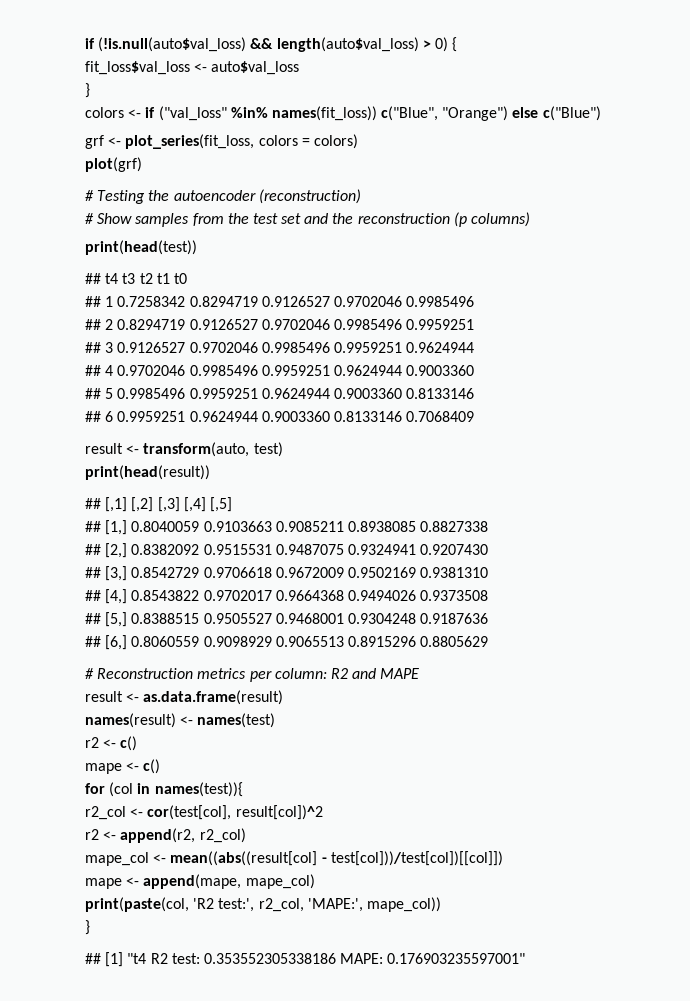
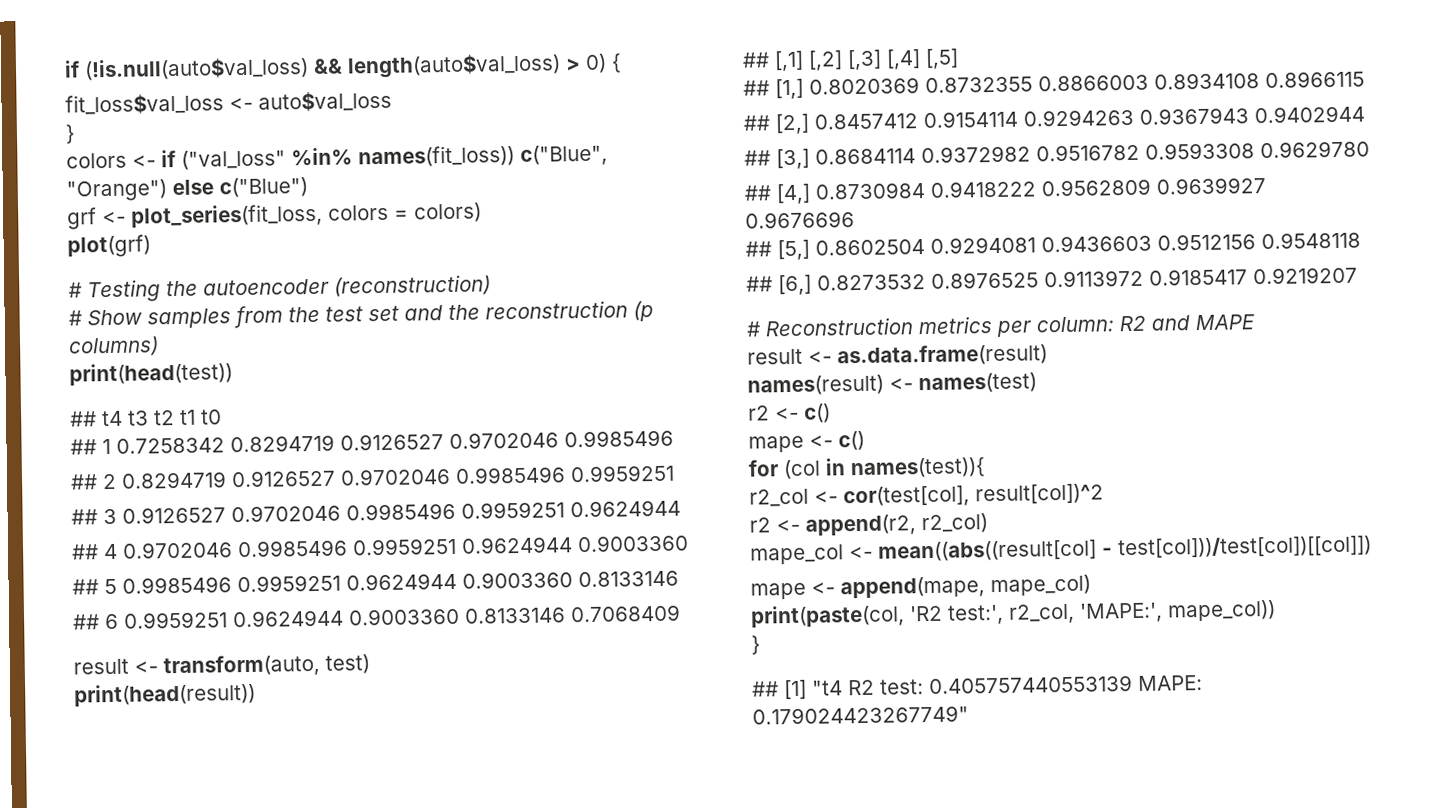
[131,521,489,532] [85,543,489,558] [85,566,489,581] [85,589,489,604] [85,612,489,627] [85,635,489,650] 0.8040059 0.9103663 0.9085211 0.8938085 0.8827338 // ## [2,] 0.8382092 0.9515531 0.9487075 0.9324941 0.9207430 // ## [3,] 0.8542729 0.9706618 0.9672009 0.9502169 0.9381310 // ## [4,] 0.8543822 0.9702017 0.9664368 0.9494026 0.9373508 // ## [5,] 0.8388515 0.9505527 0.9468001 0.9304248 0.9187636 // ## [6,] 0.8060559 0.9098929 0.9065513 0.8915296 0.8805629 -> [809,70,1365,95] [743,105,1365,135] [744,140,1370,170] [744,177,1266,205] [745,211,855,229] [745,231,1361,261] [746,266,1358,296] 0.8020369 0.8732355 0.8866003 0.8934108 0.8966115 // ## [2,] 0.8457412 0.9154114 0.9294263 0.9367943 0.9402944 // ## [3,] 0.8684114 0.9372982 0.9516782 0.9593308 0.9629780 // ## [4,] 0.8730984 0.9418222 0.9562809 0.9639927 0.9676696 // ## [5,] 0.8602504 0.9294081 0.9436603 0.9512156 0.9548118 // ## [6,] 0.8273532 0.8976525 0.9113972 0.9185417 0.9219207
[203,953,526,964] 0.353552305338186 MAPE: 0.176903235597001" -> [929,675,1203,695] [752,705,969,725] 0.405757440553139 MAPE: 0.179024423267749"

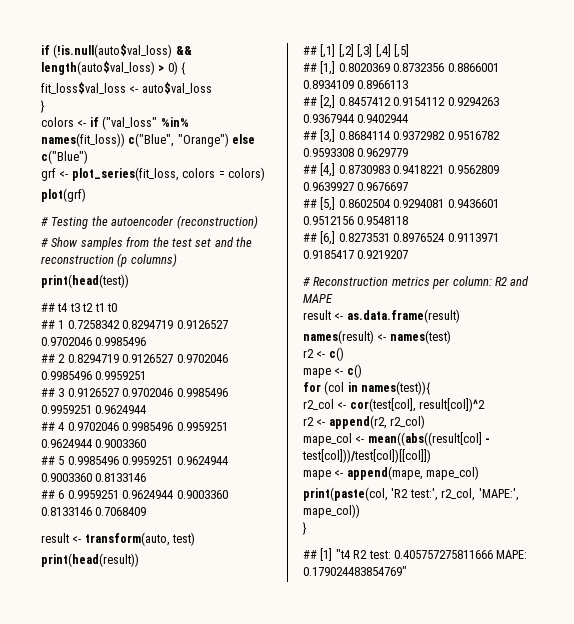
[925,70,1365,93] 0.8732355 0.8866003 0.8934108 0.8966115 -> [393,63,499,72] [303,80,409,89] 0.8732356 0.8866001 0.8934109 0.8966113
[923,107,1249,129] 0.9154114 0.9294263 0.9367943 -> [393,97,499,106] [303,114,354,123] 0.9154112 0.9294263 0.9367944
[1260,140,1370,159] 0.9629780 -> [357,148,409,157] 0.9629779
[815,180,1036,200] 0.8730984 0.9418222 -> [338,165,445,174] 0.8730983 0.9418221
[745,211,855,229] 0.9676696 -> [357,182,409,191] 0.9676697
[1041,234,1152,253] 0.9436603 -> [447,199,499,208] 0.9436601
[817,269,1144,291] 0.8273532 0.8976525 0.9113972 -> [338,233,499,242] 0.8273531 0.8976524 0.9113971
[929,675,1203,695] [752,705,969,725] 0.405757440553139 MAPE: 0.179024423267749" -> [393,550,528,559] [303,566,407,576] 0.405757275811666 MAPE: 0.179024483854769"

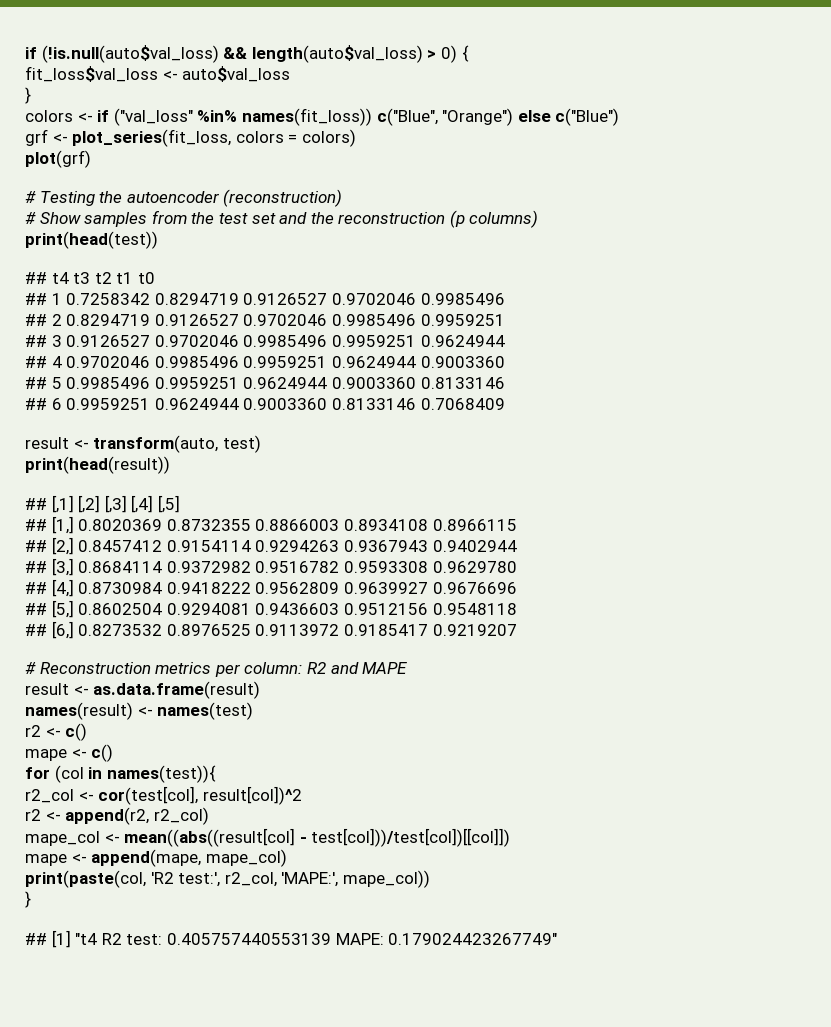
[393,63,499,72] [303,80,409,89] 0.8732356 0.8866001 0.8934109 0.8966113 -> [166,519,517,531] 0.8732355 0.8866003 0.8934108 0.8966115
[393,97,499,106] [303,114,354,123] 0.9154112 0.9294263 0.9367944 -> [166,540,428,552] 0.9154114 0.9294263 0.9367943
[357,148,409,157] 0.9629779 -> [432,561,517,573] 0.9629780
[338,165,445,174] 0.8730983 0.9418221 -> [78,582,251,594] 0.8730984 0.9418222
[357,182,409,191] 0.9676697 -> [432,582,517,594] 0.9676696
[447,199,499,208] 0.9436601 -> [255,603,340,615] 0.9436603
[338,233,499,242] 0.8273531 0.8976524 0.9113971 -> [78,624,340,636] 0.8273532 0.8976525 0.9113972
[393,550,528,559] [303,566,407,576] 0.405757275811666 MAPE: 0.179024483854769" -> [166,933,558,945] 0.405757440553139 MAPE: 0.179024423267749"

